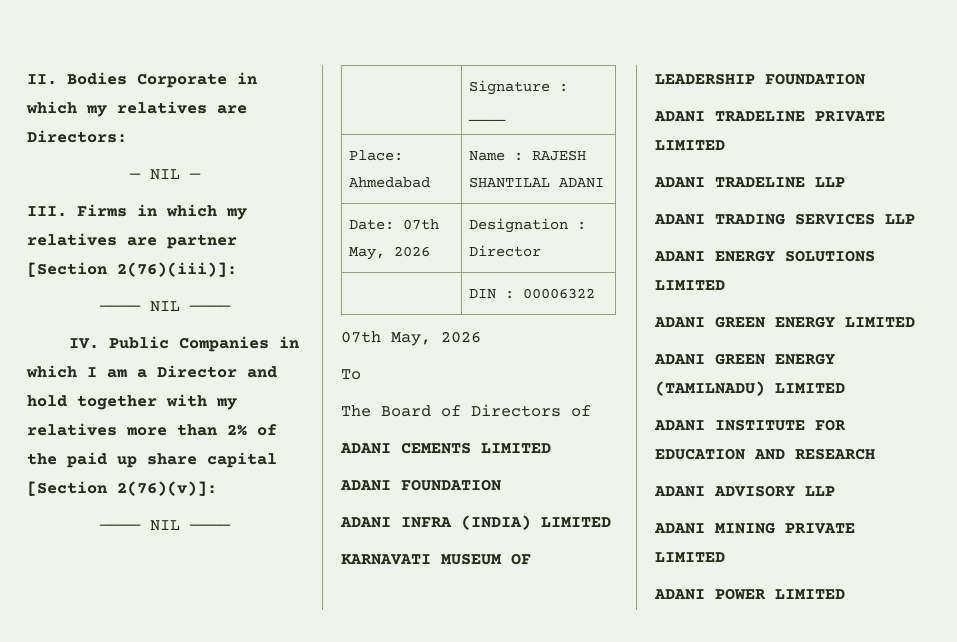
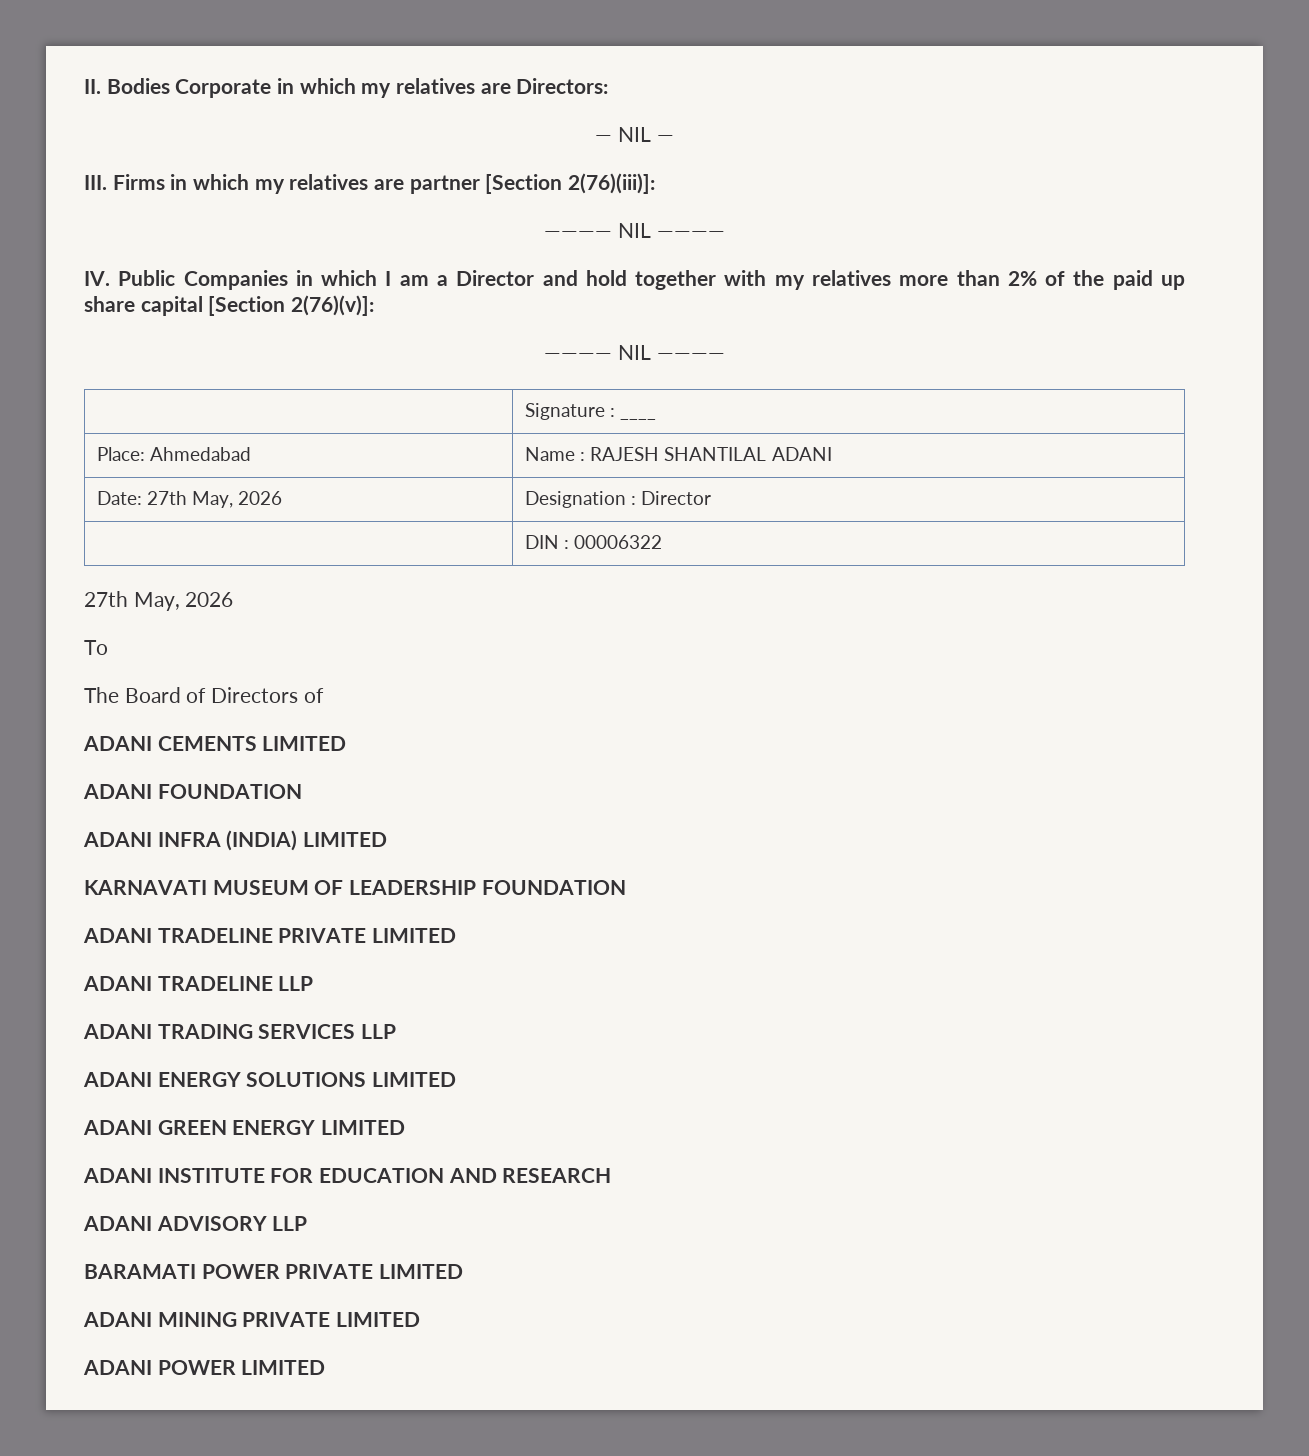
[402,219,439,230] 07th -> [147,491,188,505] 27th
[341,331,381,343] 07th -> [84,591,128,607] 27th
[654,353,835,365] [655,381,845,396] // ADANI GREEN ENERGY (TAMILNADU) LIMITED -> (406, 1127) none
(835, 491) none -> [84,1264,464,1279] // BARAMATI POWER PRIVATE LIMITED

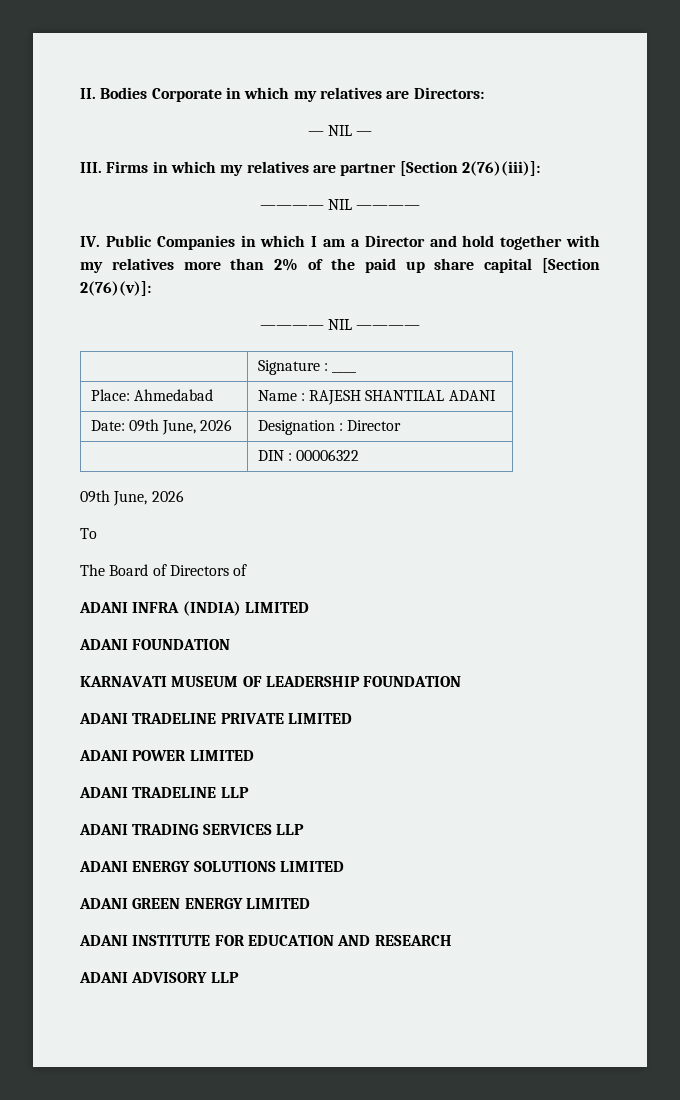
[147,491,234,508] 27th May, -> [128,419,197,435] 09th June,
[84,591,180,611] 27th May, -> [80,490,148,506] 09th June,
[157,736,257,751] CEMENTS -> [132,601,241,616] INFRA (INDIA)
[83,830,388,851] // ADANI INFRA (INDIA) LIMITED -> (231, 644) none
(457, 935) none -> [79,750,254,761] // ADANI POWER LIMITED
[84,1264,464,1279] [83,1312,421,1327] [83,1360,326,1375] // BARAMATI POWER PRIVATE LIMITED // ADANI MINING PRIVATE LIMITED // ADANI POWER LIMITED -> (239, 977) none

